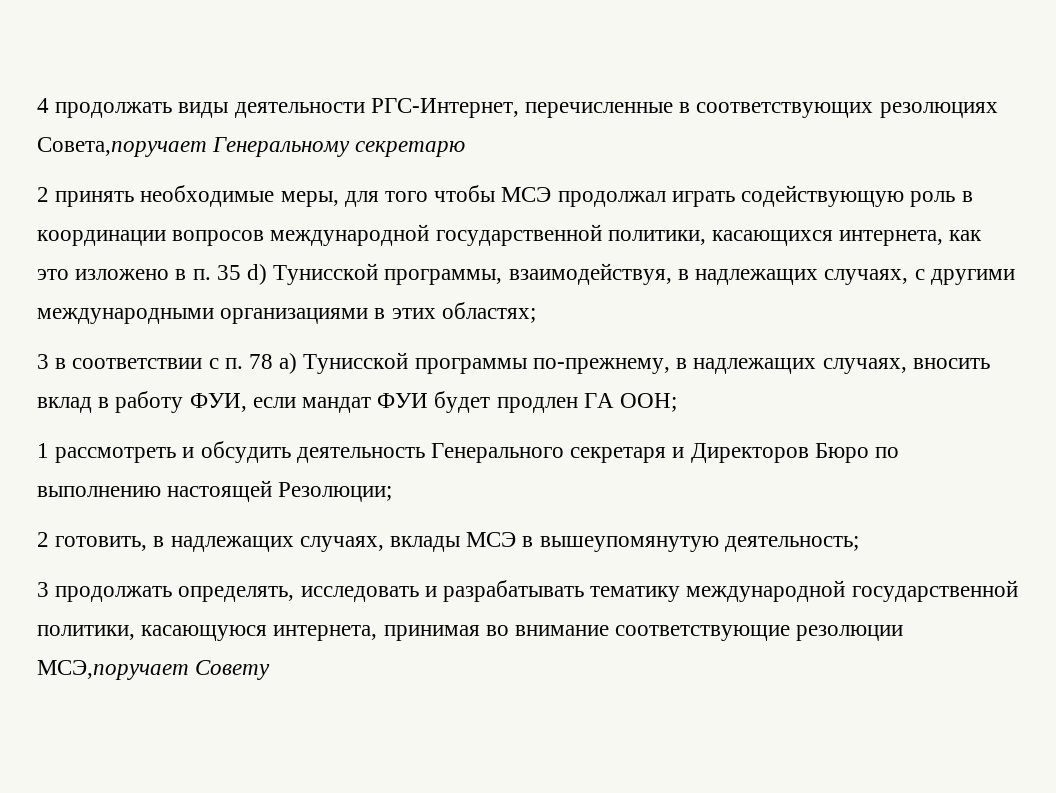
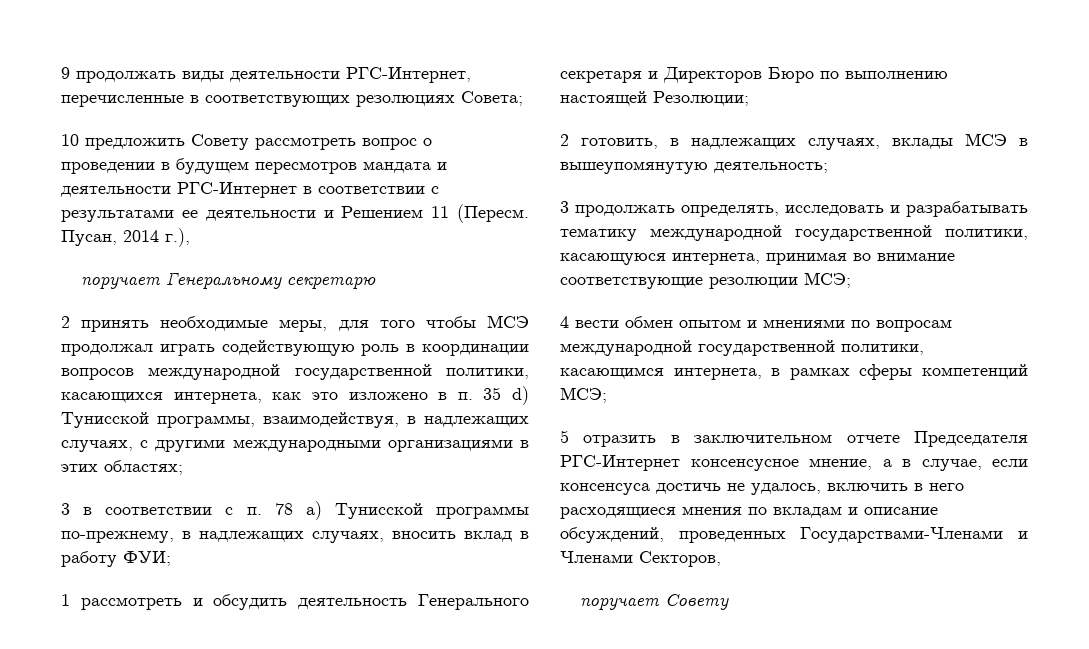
[37,98,49,113] 4 -> [61,67,70,79] 9
[37,137,207,157] Совета,поручает -> [461,91,523,106] [61,134,432,150] [61,158,447,174] [61,182,439,198] [61,204,529,223] [61,228,190,247] [80,277,161,290] Совета; // 10 предложить Совету рассмотреть вопрос о проведении в будущем пересмотров мандата и деятельности РГС-Интернет в соответствии с результатами ее деятельности и Решением 11 (Пересм. Пусан, 2014 г.), // поручает
[189,391,678,413] ФУИ, если мандат ФУИ будет продлен ГА ООН; -> [123,551,171,566] ФУИ;
[37,660,189,680] МСЭ,поручает -> [804,272,851,288] [560,316,952,332] [560,340,924,356] [560,364,1028,380] [560,387,607,403] [560,430,1028,447] [560,455,1028,471] [560,483,964,495] [560,506,938,519] [560,527,1028,543] [560,551,721,567] [579,598,660,611] МСЭ; // 4 вести обмен опытом и мнениями по вопросам международной государственной политики, касающимся интернета, в рамках сферы компетенций МСЭ; // 5 отразить в заключительном отчете Председателя РГС-Интернет консенсусное мнение, а в случае, если консенсуса достичь не удалось, включить в него расходящиеся мнения по вкладам и описание обсуждений, проведенных Государствами-Членами и Членами Секторов, // поручает

